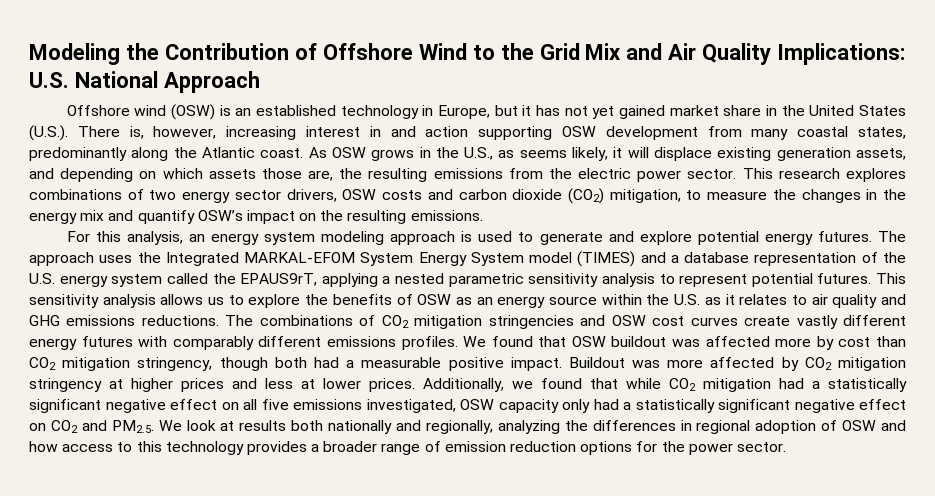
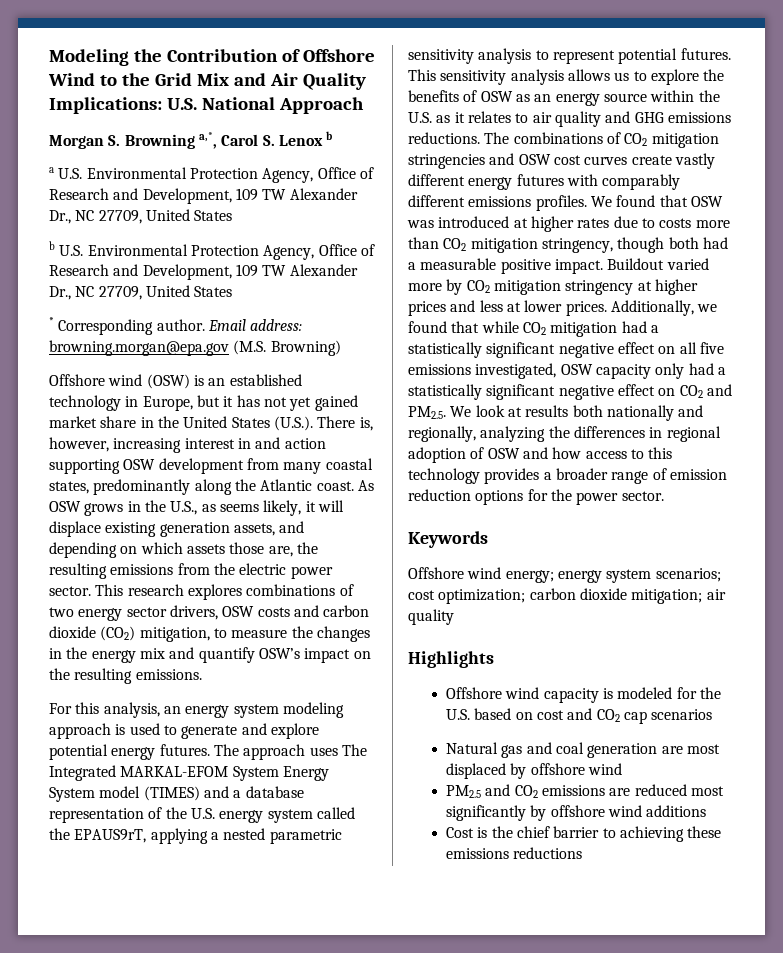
(260, 82) none -> [49,131,333,149] [49,167,374,183] [49,188,358,204] [49,209,233,224] [49,241,375,260] [49,264,358,280] [49,285,233,300] [49,317,303,335] [49,340,341,356] // Morgan S. Browning a,*, Carol S. Lenox b // a U.S. Environmental Protection Agency, Office of Research and Development, 109 TW Alexander Dr., NC 27709, United States // b U.S. Environmental Protection Agency, Office of Research and Development, 109 TW Alexander Dr., NC 27709, United States // * Corresponding author. Email address: browning.morgan@epa.gov (M.S. Browning)
[137,252,161,263] the -> [341,744,367,756] The
[611,336,871,350] buildout was affected more by cost -> [407,216,730,232] was introduced at higher rates due to costs more
[632,357,775,368] was more affected -> [666,258,709,270] [408,283,442,291] varied more
(786, 447) none -> [408,531,488,548] [408,567,721,583] [408,588,726,604] [408,609,454,625] [408,651,494,668] [446,687,722,703] [446,708,713,724] [446,742,721,758] [446,763,623,779] [446,784,725,798] [446,805,707,821] [446,826,722,842] [446,847,583,859] // Keywords // Offshore wind energy; energy system scenarios; cost optimization; carbon dioxide mitigation; air quality // Highlights // Offshore wind capacity is modeled for the U.S. based on cost and CO2 cap scenarios // Natural gas and coal generation are most displaced by offshore wind // PM2.5 and CO2 emissions are reduced most significantly by offshore wind additions // Cost is the chief barrier to achieving these emissions reductions

